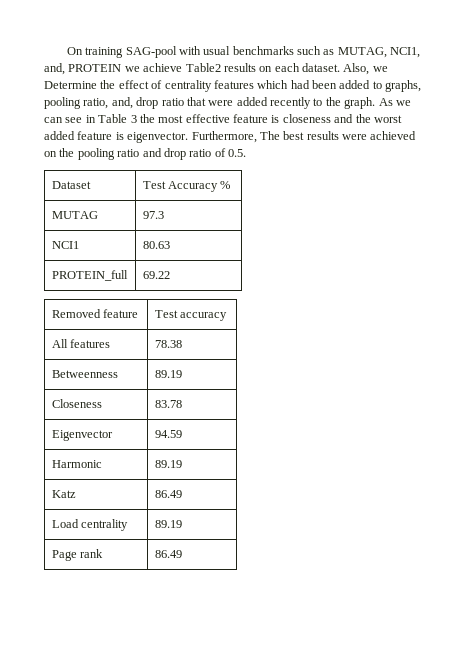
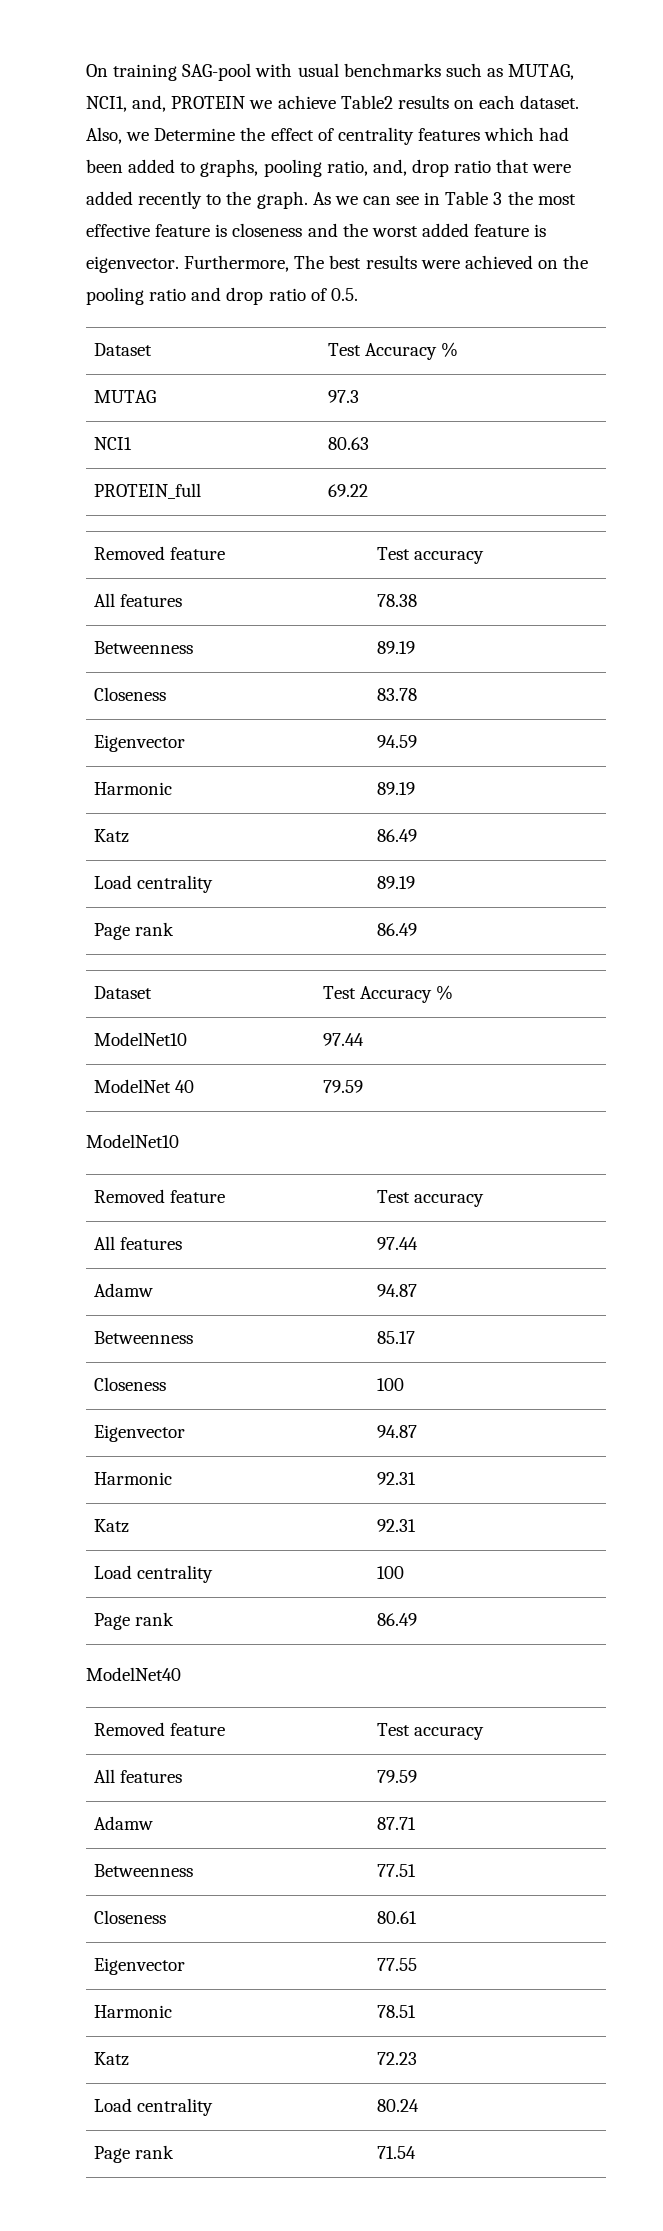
(182, 554) none -> [94,986,153,999] [323,985,454,1003] [94,1032,188,1046] [323,1033,365,1046] [94,1079,195,1093] [323,1080,364,1093] [86,1134,179,1148] [94,1189,226,1203] [377,1190,485,1207] [94,1236,183,1250] [377,1237,419,1250] [94,1283,154,1297] [377,1284,418,1297] [94,1331,194,1344] [377,1331,416,1344] [94,1377,167,1391] [377,1378,405,1391] [94,1425,186,1442] [377,1425,418,1438] [94,1472,173,1485] [377,1472,417,1485] [94,1519,130,1533] [377,1519,417,1532] [94,1565,214,1583] [377,1566,405,1579] [94,1612,175,1630] [377,1613,418,1626] [86,1667,181,1681] [94,1722,226,1736] [377,1723,485,1740] [94,1769,183,1783] [377,1770,418,1783] [94,1816,154,1830] [377,1817,417,1830] [94,1864,194,1877] [377,1864,417,1877] [94,1910,167,1924] [377,1911,418,1924] [94,1958,186,1975] [377,1958,418,1971] [94,2005,173,2018] [377,2005,417,2018] [94,2052,130,2066] [377,2052,418,2065] [94,2098,214,2116] [377,2099,420,2112] [94,2145,175,2163] [377,2146,417,2159] // Dataset | Test Accuracy % // ModelNet10 | 97.44 // ModelNet 40 | 79.59 // ModelNet10 // Removed feature | Test accuracy // All features | 97.44 // Adamw | 94.87 // Betweenness | 85.17 // Closeness | 100 // Eigenvector | 94.87 // Harmonic | 92.31 // Katz | 92.31 // Load centrality | 100 // Page rank | 86.49 // ModelNet40 // Removed feature | Test accuracy // All features | 79.59 // Adamw | 87.71 // Betweenness | 77.51 // Closeness | 80.61 // Eigenvector | 77.55 // Harmonic | 78.51 // Katz | 72.23 // Load centrality | 80.24 // Page rank | 71.54

